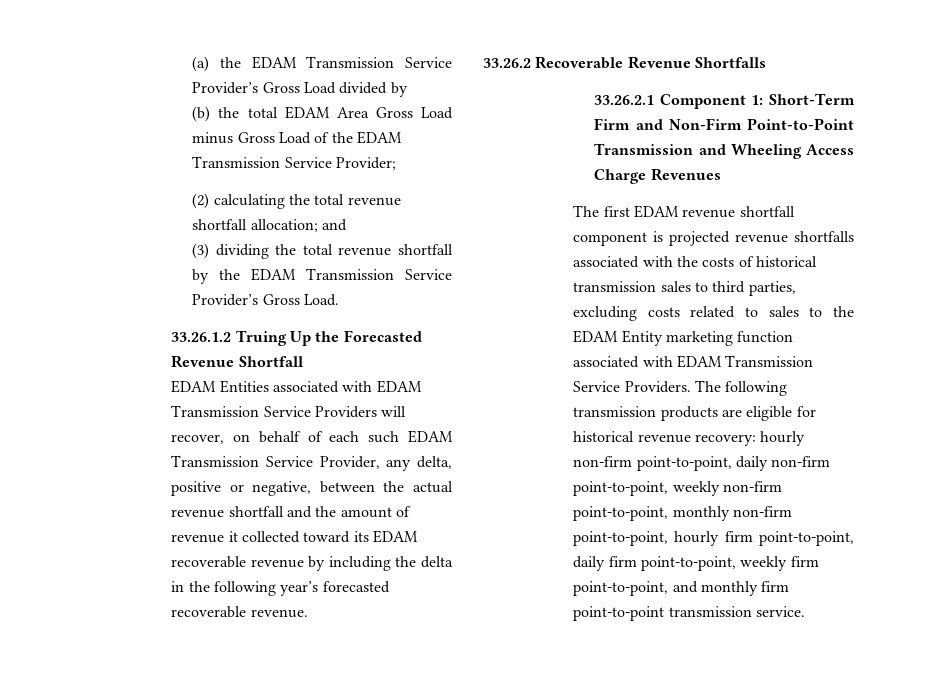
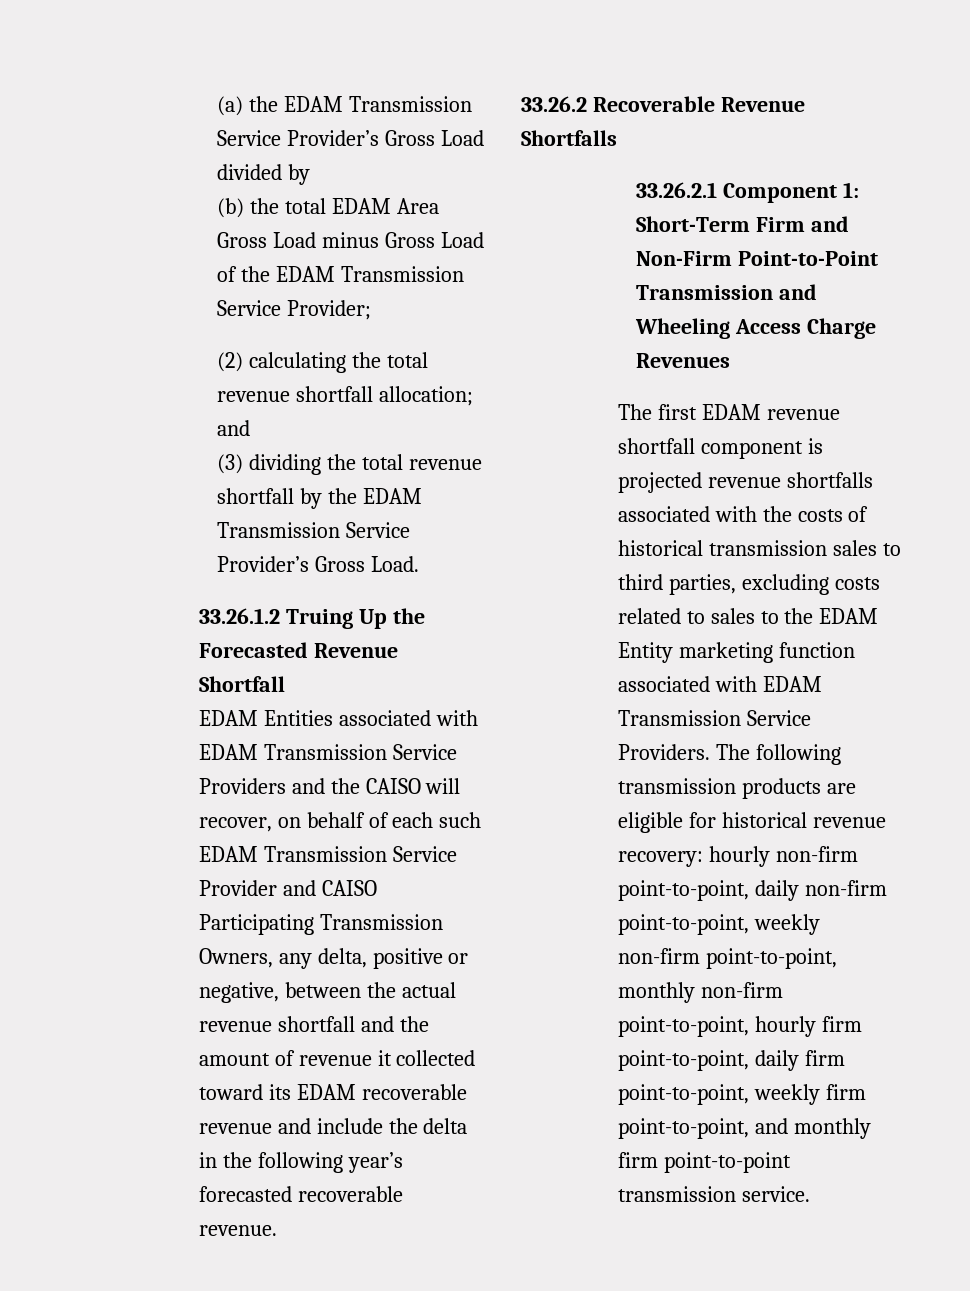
(377, 412) none -> [291,778,421,794] and the CAISO
[319,456,380,469] Provider, -> [198,880,377,896] [198,914,443,935] [198,948,273,968] Provider and CAISO Participating Transmission Owners,
[308,556,391,571] by including -> [277,1118,383,1134] and include

